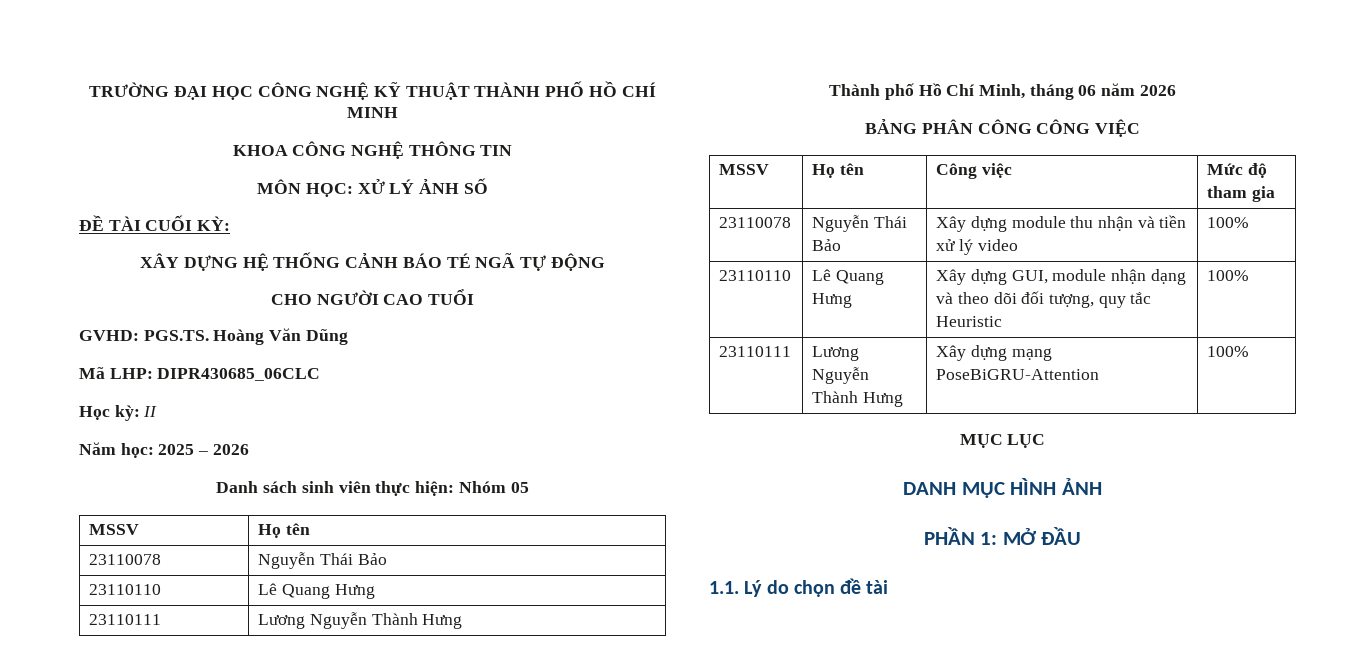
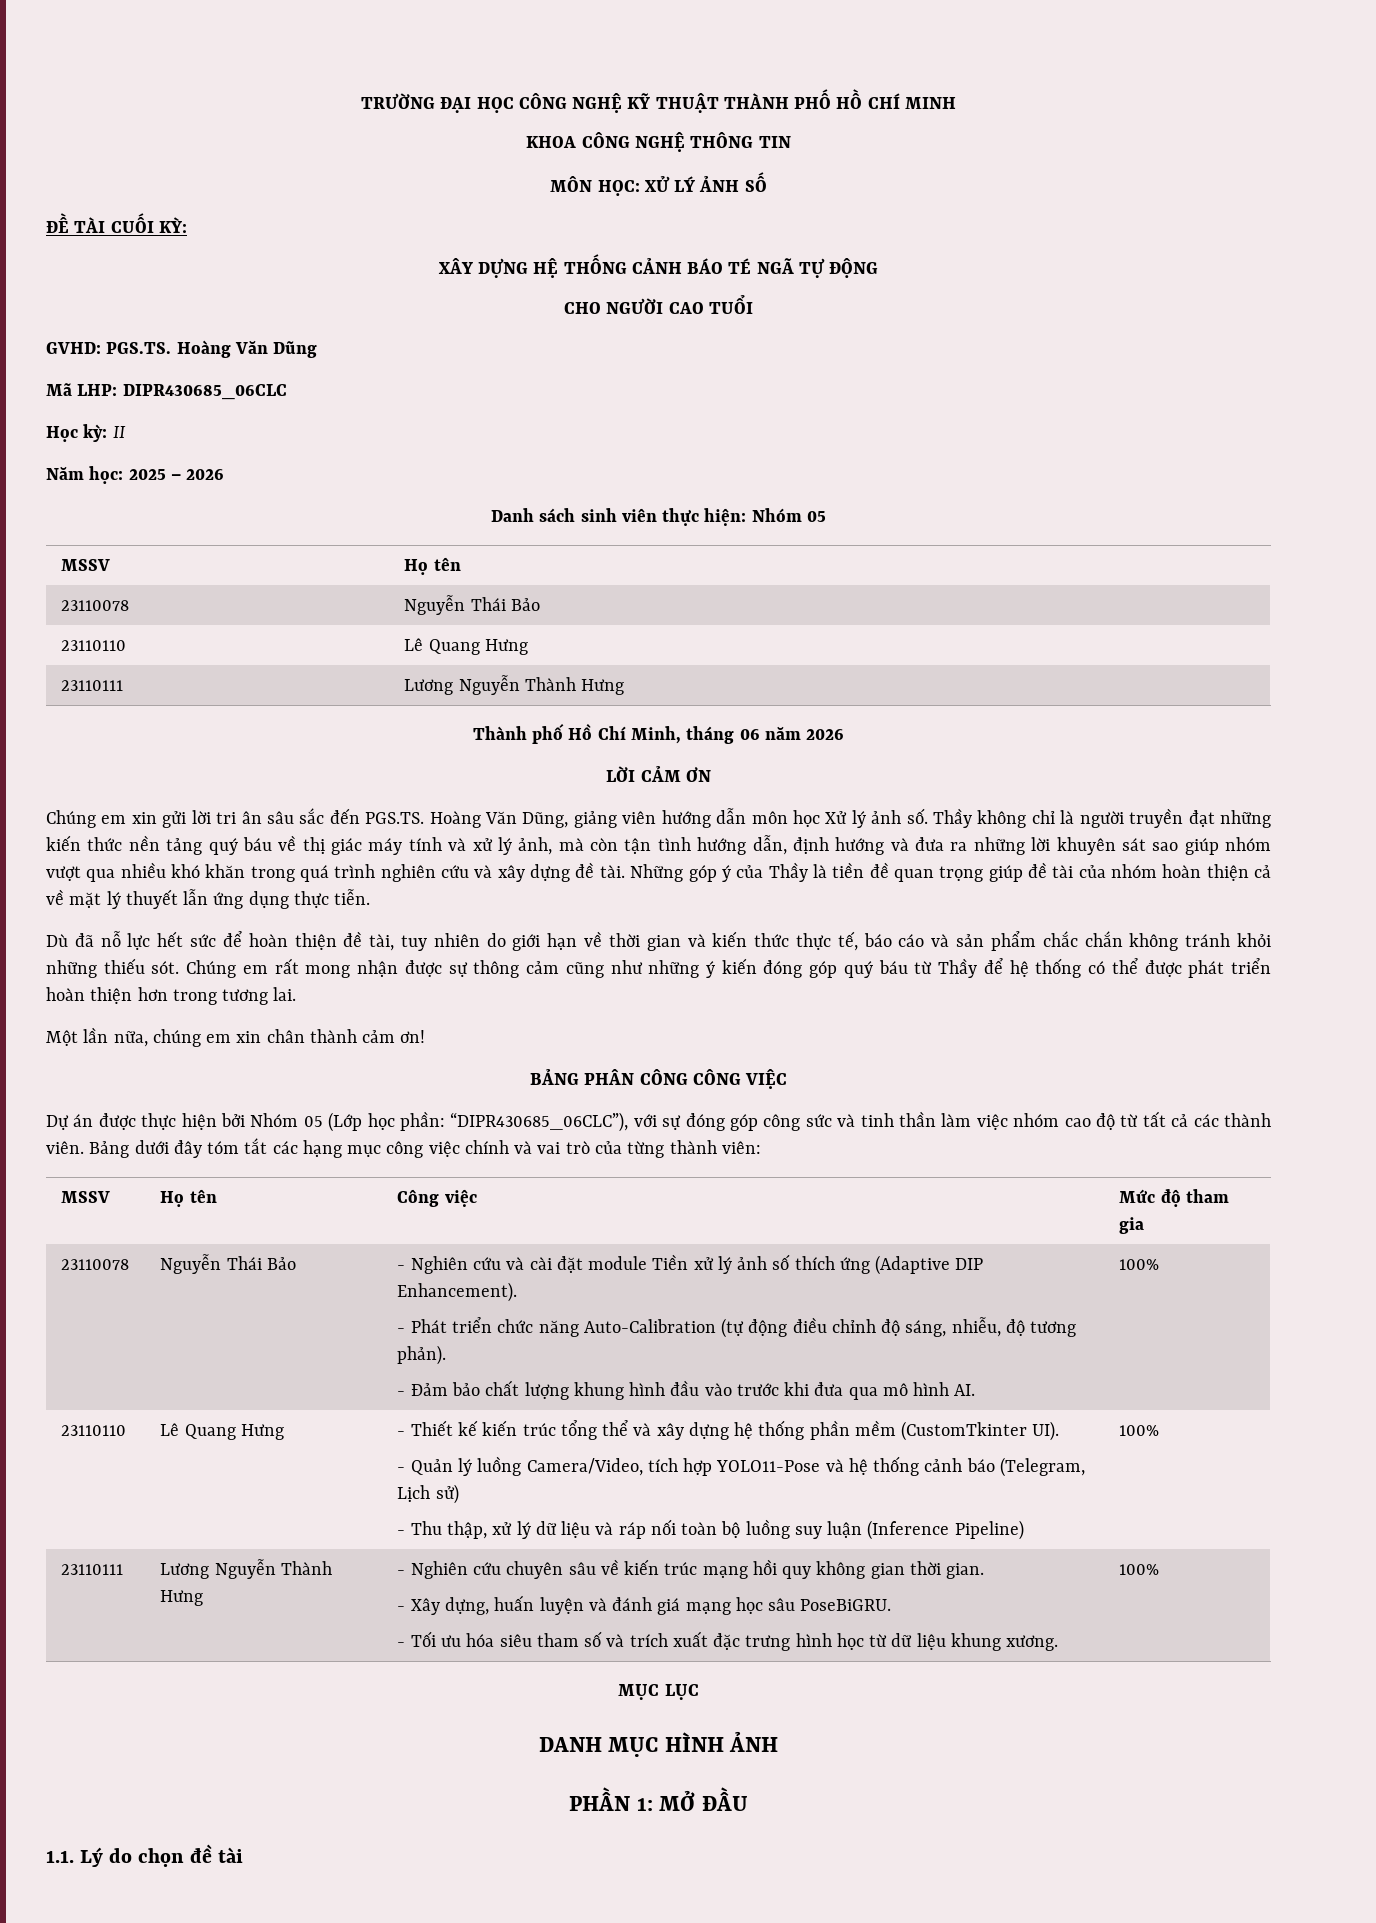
(1176, 90) none -> [606,766,711,782] [46,808,1271,828] [46,835,1271,855] [46,862,1271,882] [46,889,371,909] [46,931,1272,951] [46,958,1272,978] [46,987,297,1005] [46,1027,426,1047] // LỜI CẢM ƠN // Chúng em xin gửi lời tri ân sâu sắc đến PGS.TS. Hoàng Văn Dũng, giảng viên hướng dẫn môn học Xử lý ảnh số. Thầy không chỉ là người truyền đạt những kiến thức nền tảng quý báu về thị giác máy tính và xử lý ảnh, mà còn tận tình hướng dẫn, định hướng và đưa ra những lời khuyên sát sao giúp nhóm vượt qua nhiều khó khăn trong quá trình nghiên cứu và xây dựng đề tài. Những góp ý của Thầy là tiền đề quan trọng giúp đề tài của nhóm hoàn thiện cả về mặt lý thuyết lẫn ứng dụng thực tiễn. // Dù đã nỗ lực hết sức để hoàn thiện đề tài, tuy nhiên do giới hạn về thời gian và kiến thức thực tế, báo cáo và sản phẩm chắc chắn không tránh khỏi những thiếu sót. Chúng em rất mong nhận được sự thông cảm cũng như những ý kiến đóng góp quý báu từ Thầy để hệ thống có thể được phát triển hoàn thiện hơn trong tương lai. // Một lần nữa, chúng em xin chân thành cảm ơn!
(1140, 128) none -> [46,1111,1271,1132] [46,1138,761,1158] // Dự án được thực hiện bởi Nhóm 05 (Lớp học phần: “DIPR430685_06CLC”), với sự đóng góp công sức và tinh thần làm việc nhóm cao độ từ tất cả các thành viên. Bảng dưới đây tóm tắt các hạng mục công việc chính và vai trò của từng thành viên:
[936,215,1187,232] [936,239,1018,255] Xây dựng module thu nhận và tiền xử lý video -> [397,1254,984,1275] [397,1282,518,1302] [397,1317,1077,1338] [397,1345,447,1365] [397,1380,976,1400] - Nghiên cứu và cài đặt module Tiền xử lý ảnh số thích ứng (Adaptive DIP Enhancement). // - Phát triển chức năng Auto-Calibration (tự động điều chỉnh độ sáng, nhiễu, độ tương phản). // - Đảm bảo chất lượng khung hình đầu vào trước khi đưa qua mô hình AI.
[936,269,1186,285] [936,291,1152,308] [936,316,1003,327] Xây dựng GUI, module nhận dạng và theo dõi đối tượng, quy tắc Heuristic -> [397,1420,1060,1441] [397,1456,1085,1477] [397,1484,459,1504] [397,1519,1024,1540] - Thiết kế kiến trúc tổng thể và xây dựng hệ thống phần mềm (CustomTkinter UI). // - Quản lý luồng Camera/Video, tích hợp YOLO11-Pose và hệ thống cảnh báo (Telegram, Lịch sử) // - Thu thập, xử lý dữ liệu và ráp nối toàn bộ luồng suy luận (Inference Pipeline)
[936,345,1052,361] [936,369,1100,380] Xây dựng mạng PoseBiGRU-Attention -> [397,1559,985,1579] [397,1595,892,1615] [397,1631,1059,1651] - Nghiên cứu chuyên sâu về kiến trúc mạng hồi quy không gian thời gian. // - Xây dựng, huấn luyện và đánh giá mạng học sâu PoseBiGRU. // - Tối ưu hóa siêu tham số và trích xuất đặc trưng hình học từ dữ liệu khung xương.

